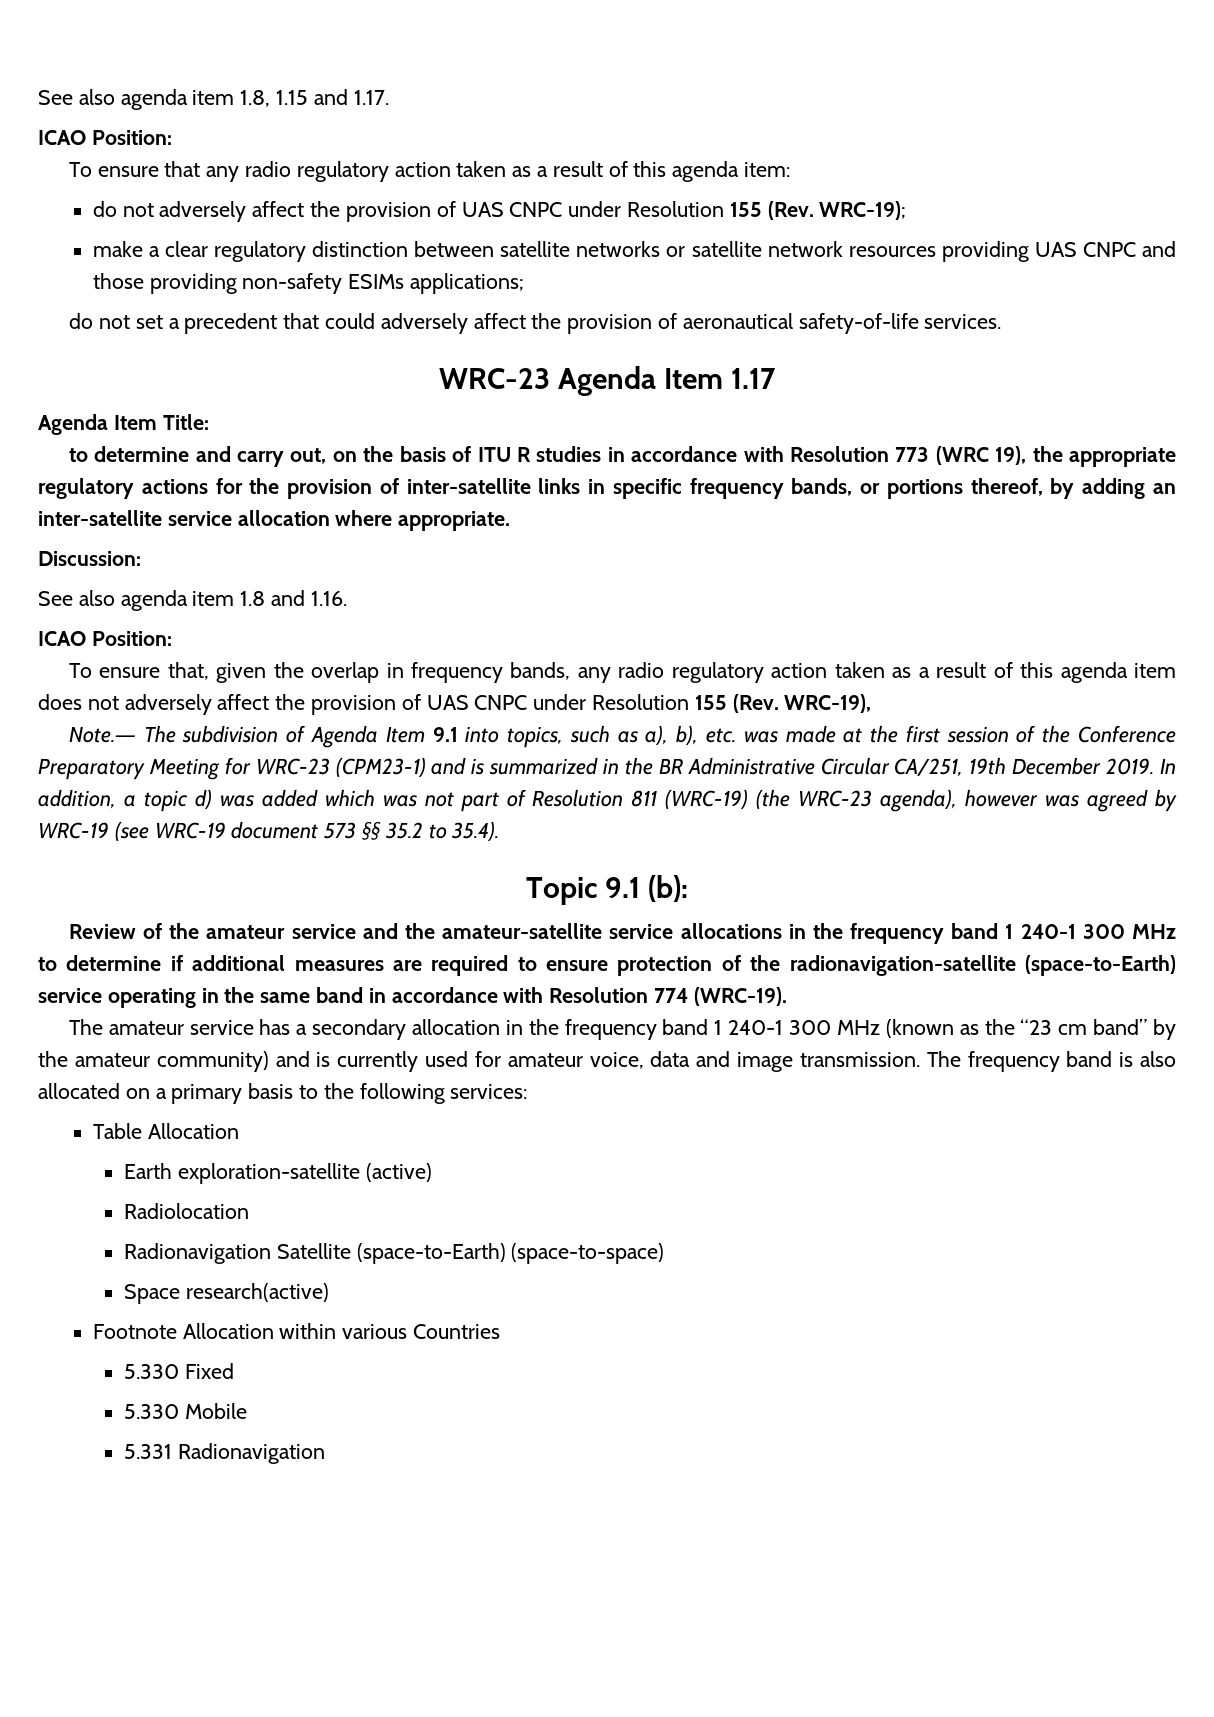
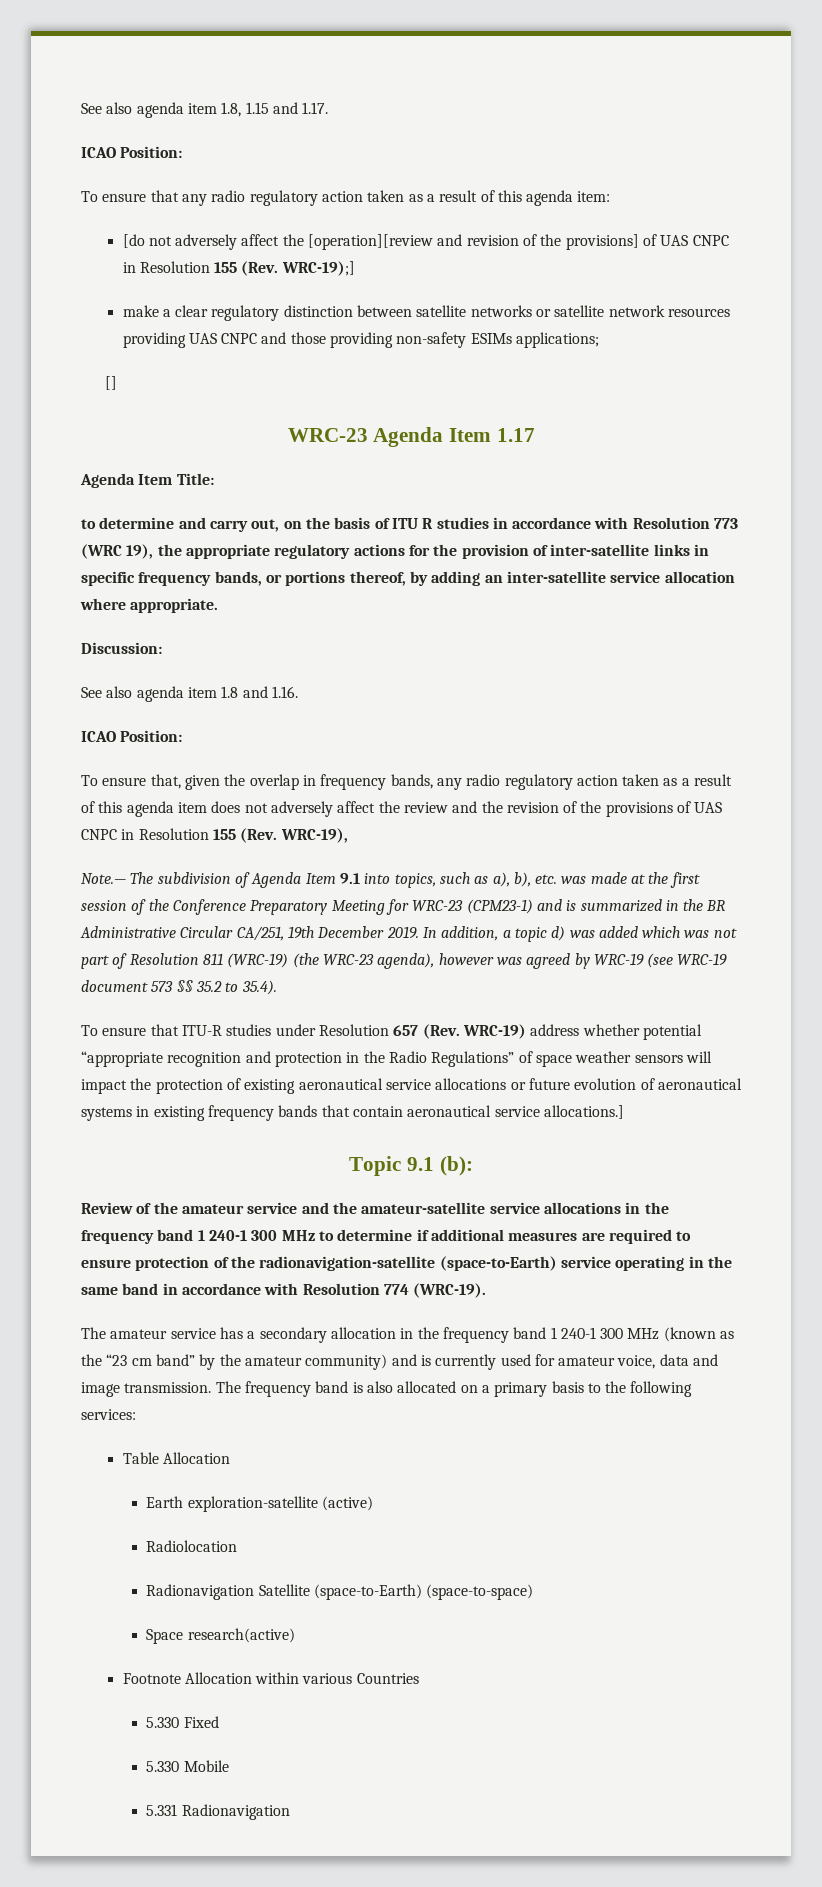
[92,201,907,222] do not adversely affect the provision of UAS CNPC under Resolution 155 (Rev. WRC-19); -> [122,234,729,250] [122,261,355,276] [do not adversely affect the [operation][review and revision of the provisions] of UAS CNPC in Resolution 155 (Rev. WRC-19);]
[69,313,1002,334] do not set a precedent that could adversely affect the provision of aeronautical safety-of-life services. -> [104,376,117,390] []
[311,694,587,715] provision of UAS CNPC under -> [403,801,723,817] [81,829,135,840] review and the revision of the provisions of UAS CNPC in
(500, 831) none -> [81,1024,702,1040] [81,1051,712,1067] [81,1078,742,1094] [81,1105,624,1121] // To ensure that ITU-R studies under Resolution 657 (Rev. WRC-19) address whether potential “appropriate recognition and protection in the Radio Regulations” of space weather sensors will impact the protection of existing aeronautical service allocations or future evolution of aeronautical systems in existing frequency bands that contain aeronautical service allocations.]

